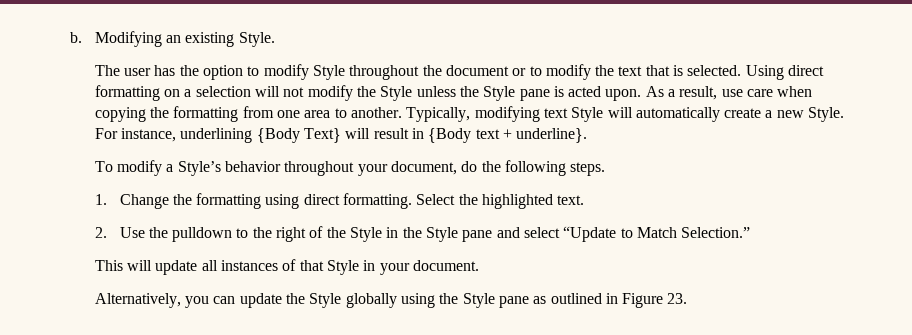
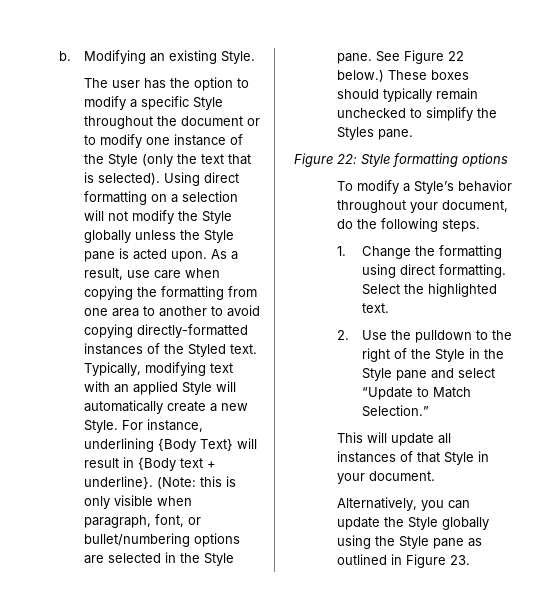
(309, 72) none -> [130,96,190,110] a specific
(591, 72) none -> [146,134,244,146] [84,154,174,167] one instance of the Style (only
[687,65,742,76] selected. -> [98,173,161,185] selected).
(413, 93) none -> [84,230,132,243] globally
[350,106,568,122] another. Typically, modifying text -> [159,305,261,317] [84,324,249,338] [84,343,258,357] [84,362,234,376] [84,381,179,395] another to avoid copying directly-formatted instances of the Styled text. Typically, modifying text with an applied
(588, 135) none -> [157,476,237,489] [84,495,193,509] [84,514,202,528] [84,533,241,547] [84,552,235,566] [337,50,465,64] [337,70,470,82] [337,88,479,102] [337,107,498,121] [337,127,414,140] [293,153,508,167] (Note: this is only visible when paragraph, font, or bullet/numbering options are selected in the Style pane. See Figure 22 below.) These boxes should typically remain unchecked to simplify the Styles pane. // Figure 22: Style formatting options

